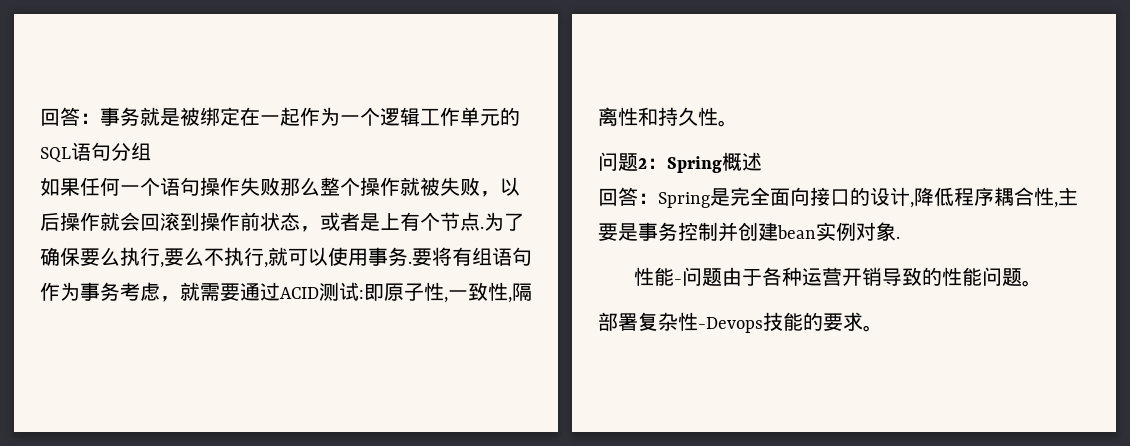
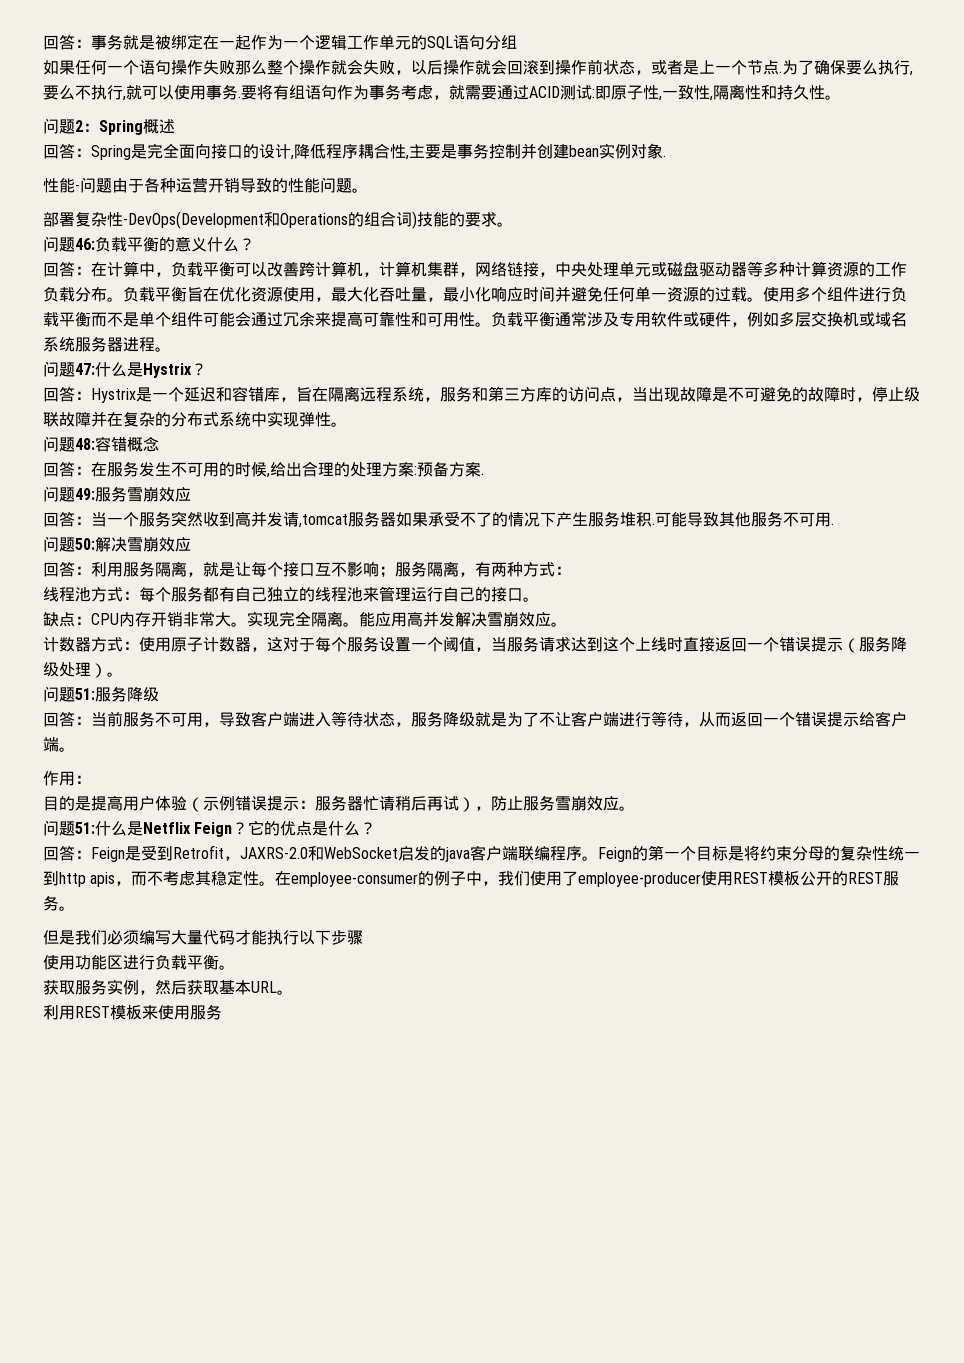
[420,177,440,196] 被 -> [347,59,363,75] 会
[400,212,420,231] 有 -> [715,66,731,73] 一
[698,312,883,333] -Devops技能的要求。 -> [123,211,513,229] [43,236,255,252] [43,261,907,277] [43,286,907,302] [43,311,907,327] [43,336,171,352] [43,361,207,378] [43,386,920,403] [43,411,347,427] [43,436,159,452] [43,461,484,478] [43,486,191,502] [43,511,834,528] [43,536,191,552] [43,561,571,578] [43,586,539,602] [43,611,567,627] [43,636,907,653] [43,662,123,678] [43,686,159,702] [43,711,907,727] [43,737,75,752] [43,771,91,786] [43,795,635,812] [43,820,377,837] [43,845,920,862] [43,870,900,887] [43,895,75,911] [43,930,363,945] [43,955,235,970] [43,979,293,995] [43,1004,222,1020] -DevOps(Development和Operations的组合词)技能的要求。 // 问题46:负载平衡的意义什么？ // 回答：在计算中，负载平衡可以改善跨计算机，计算机集群，网络链接，中央处理单元或磁盘驱动器等多种计算资源的工作负载分布。负载平衡旨在优化资源使用，最大化吞吐量，最小化响应时间并避免任何单一资源的过载。使用多个组件进行负载平衡而不是单个组件可能会通过冗余来提高可靠性和可用性。负载平衡通常涉及专用软件或硬件，例如多层交换机或域名系统服务器进程。 // 问题47:什么是Hystrix？ // 回答：Hystrix是一个延迟和容错库，旨在隔离远程系统，服务和第三方库的访问点，当出现故障是不可避免的故障时，停止级联故障并在复杂的分布式系统中实现弹性。 // 问题48:容错概念 // 回答：在服务发生不可用的时候,给出合理的处理方案:预备方案. // 问题49:服务雪崩效应 // 回答：当一个服务突然收到高并发请,tomcat服务器如果承受不了的情况下产生服务堆积.可能导致其他服务不可用. // 问题50:解决雪崩效应 // 回答：利用服务隔离，就是让每个接口互不影响；服务隔离，有两种方式： // 线程池方式：每个服务都有自己独立的线程池来管理运行自己的接口。 // 缺点：CPU内存开销非常大。实现完全隔离。能应用高并发解决雪崩效应。 // 计数器方式：使用原子计数器，这对于每个服务设置一个阈值，当服务请求达到这个上线时直接返回一个错误提示（服务降级处理）。 // 问题51:服务降级 // 回答：当前服务不可用，导致客户端进入等待状态，服务降级就是为了不让客户端进行等待，从而返回一个错误提示给客户端。 // 作用： // 目的是提高用户体验（示例错误提示：服务器忙请稍后再试），防止服务雪崩效应。 // 问题51:什么是Netflix Feign？它的优点是什么？ // 回答：Feign是受到Retrofit，JAXRS-2.0和WebSocket启发的java客户端联编程序。Feign的第一个目标是将约束分母的复杂性统一到http apis，而不考虑其稳定性。在employee-consumer的例子中，我们使用了employee-producer使用REST模板公开的REST服务。 // 但是我们必须编写大量代码才能执行以下步骤 // 使用功能区进行负载平衡。 // 获取服务实例，然后获取基本URL。 // 利用REST模板来使用服务

